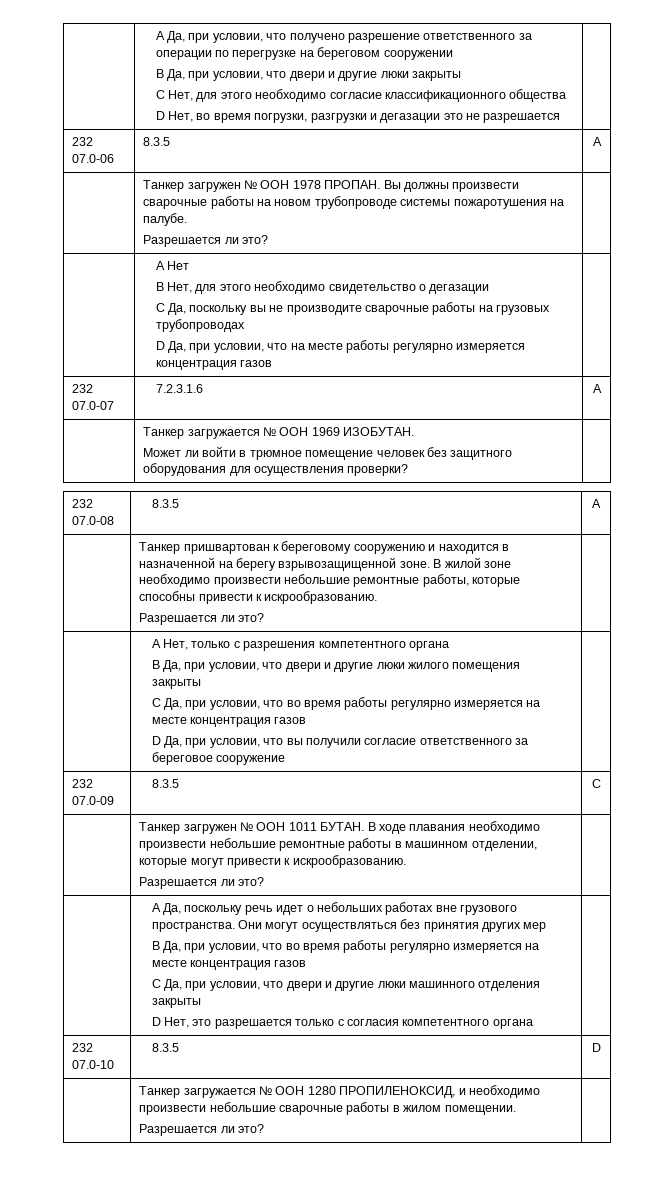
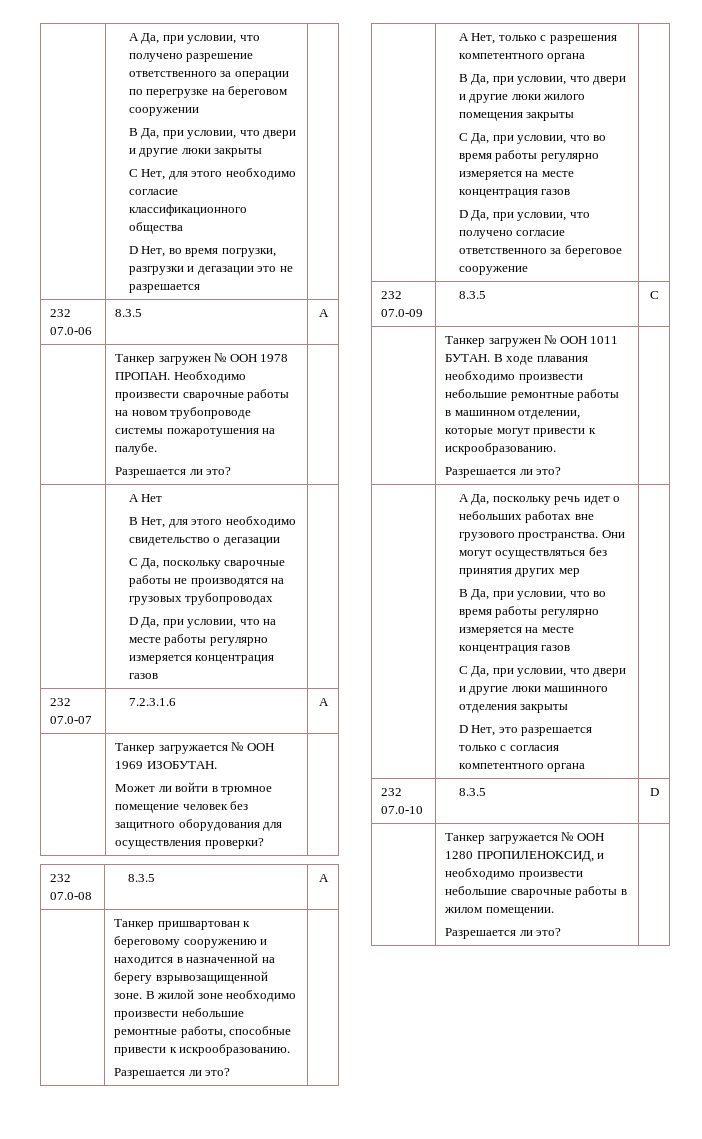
[383,180,449,192] Вы должны -> [173,371,246,383] Необходимо
[249,302,476,315] вы не производите сварочные работы -> [224,560,286,569] [128,575,268,587] сварочные работы не производятся
[472,577,521,587] [139,591,196,601] которые способны -> [229,1026,292,1035] способные
[286,738,361,748] вы получили -> [458,230,513,239] получено

